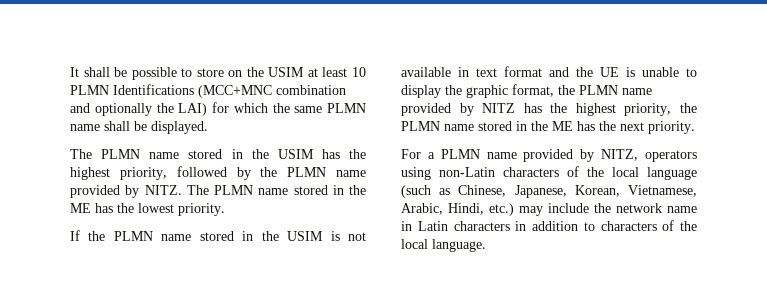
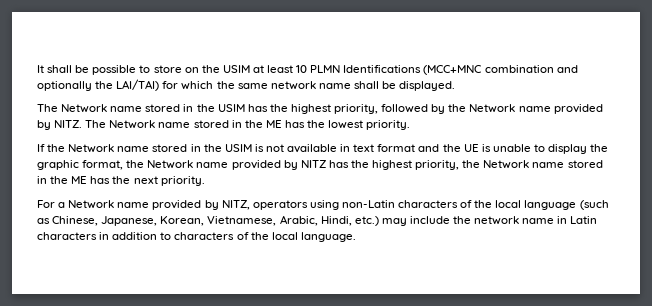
[178,103,208,116] LAI) -> [116,79,160,91] LAI/TAI)
[327,103,366,113] PLMN -> [270,81,316,90] network
[101,149,141,159] PLMN -> [61,104,108,113] Network
[287,167,327,177] PLMN -> [469,104,516,113] Network
[214,185,253,195] PLMN -> [109,120,156,129] Network
[113,231,153,241] PLMN -> [68,144,115,153] Network
[579,85,618,95] PLMN -> [147,160,194,169] Network
[401,121,440,131] PLMN -> [483,160,530,169] Network
[440,149,480,159] PLMN -> [68,200,115,209] Network

